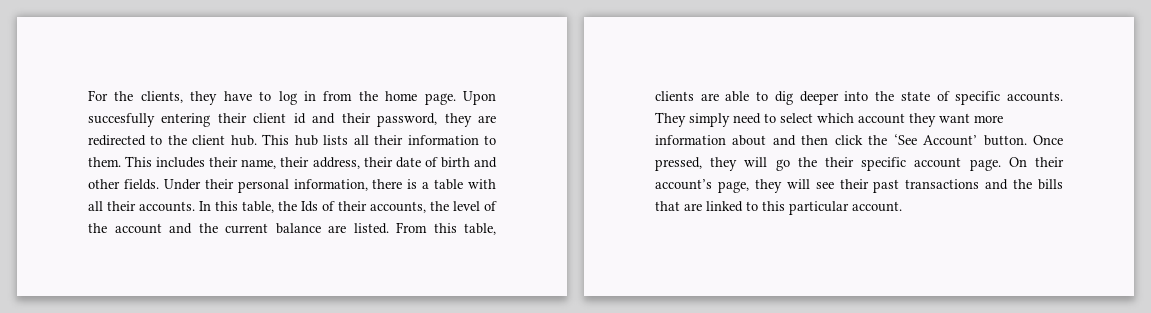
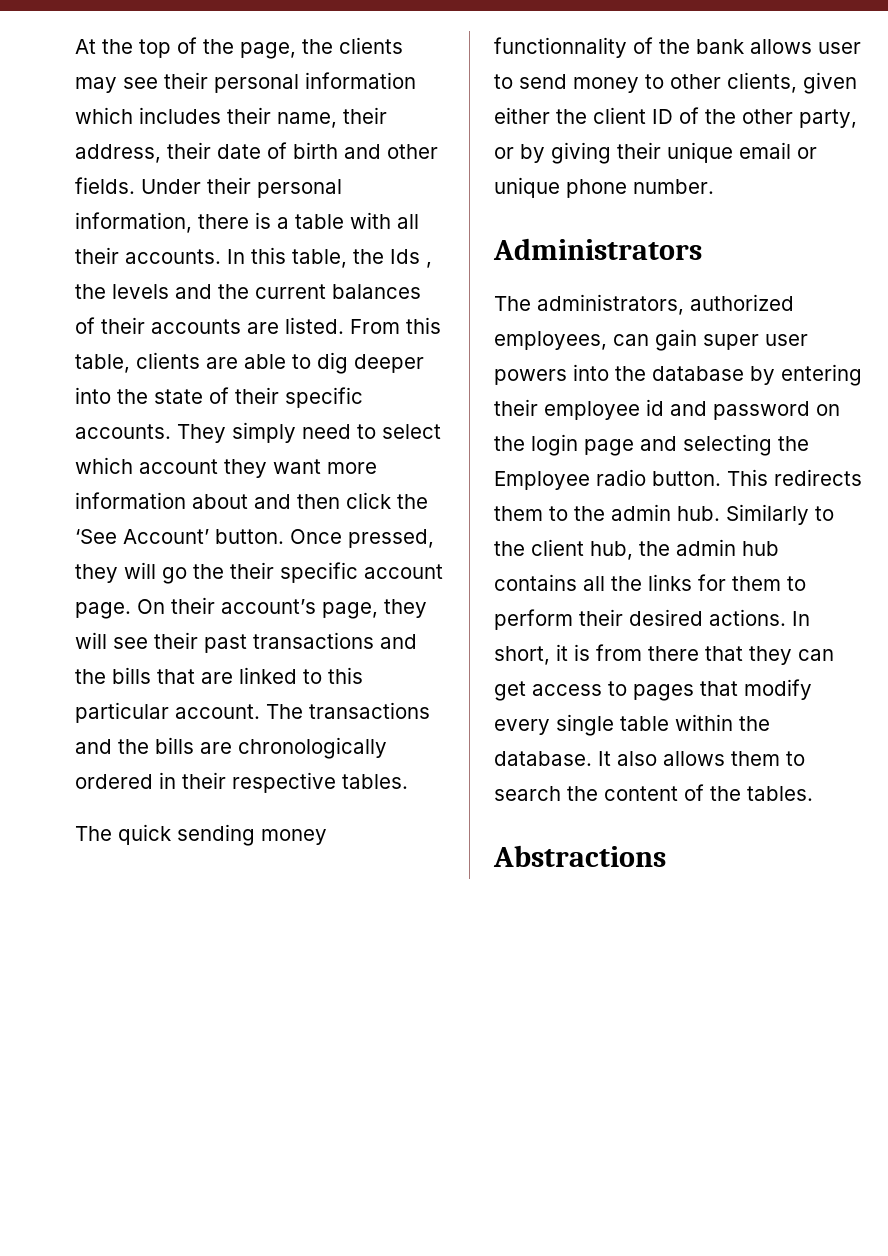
[88,90,496,105] [88,113,497,127] [88,134,496,146] [88,156,153,167] For the clients, they have to log in from the home page. Upon succesfully entering their client id and their password, they are redirected to the client hub. This hub lists all their information to them. This -> [75,37,403,59] [75,72,416,93] [75,107,133,124] At the top of the page, the clients may see their personal information which
[322,201,497,213] [88,223,321,234] of their accounts, the level of the account and the current balance -> [426,262,432,268] [75,284,421,299] [75,317,241,334] , the levels and the current balances of their accounts
(950, 96) none -> [235,387,279,404] their
(902, 206) none -> [266,702,430,719] [75,737,387,759] [75,772,408,793] [75,824,327,846] [494,37,861,58] [494,72,857,94] [494,107,857,128] [494,142,817,164] [494,177,714,198] [493,238,702,260] [494,294,794,315] [494,329,808,351] [494,364,862,386] [494,399,840,420] [494,434,809,456] [494,469,862,490] [494,504,834,525] [494,539,779,560] [494,574,806,591] [494,609,810,630] [494,644,834,665] [494,679,812,701] [494,714,770,736] [494,751,805,766] [494,784,813,801] [493,845,666,867] The transactions and the bills are chronologically ordered in their respective tables. // The quick sending money functionnality of the bank allows user to send money to other clients, given either the client ID of the other party, or by giving their unique email or unique phone number. // Administrators // The administrators, authorized employees, can gain super user powers into the database by entering their employee id and password on the login page and selecting the Employee radio button. This redirects them to the admin hub. Similarly to the client hub, the admin hub contains all the links for them to perform their desired actions. In short, it is from there that they can get access to pages that modify every single table within the database. It also allows them to search the content of the tables. // Abstractions

